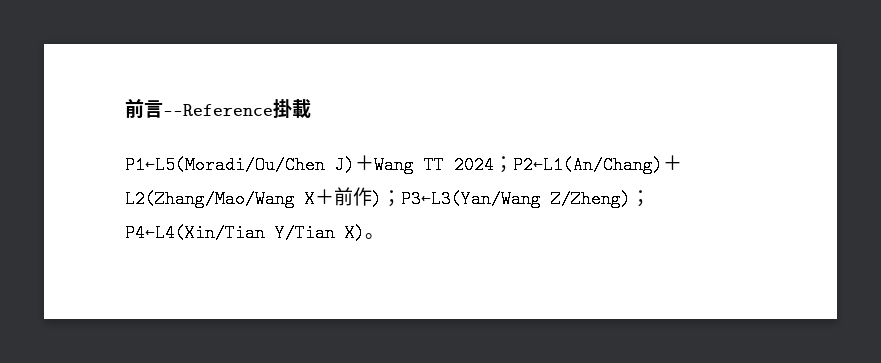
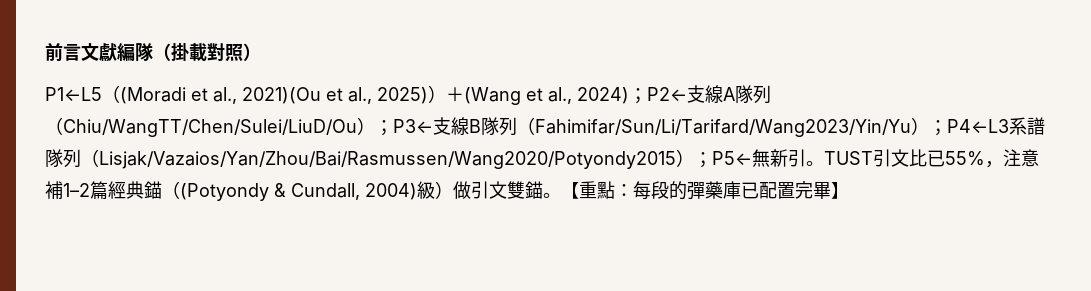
[163,104,273,116] ——Reference -> [81,43,171,62] 文獻編隊（
[125,155,682,174] [125,187,650,208] [125,224,384,242] // P1←L5(Moradi/Ou/Chen J)＋Wang TT 2024；P2←L1(An/Chang)＋L2(Zhang/Mao/Wang X＋前作)；P3←L3(Yan/Wang Z/Zheng)；P4←L4(Xin/Tian Y/Tian X)。 -> [207,43,261,62] [45,85,771,105] [45,117,1045,137] [45,149,1039,169] [45,181,849,201] 對照） // P1←L5（(Moradi et al., 2021)(Ou et al., 2025)）＋(Wang et al., 2024)；P2←支線A隊列（Chiu/WangTT/Chen/Sulei/LiuD/Ou）；P3←支線B隊列（Fahimifar/Sun/Li/Tarifard/Wang2023/Yin/Yu）；P4←L3系譜隊列（Lisjak/Vazaios/Yan/Zhou/Bai/Rasmussen/Wang2020/Potyondy2015）；P5←無新引。TUST引文比已55%，注意補1–2篇經典錨（(Potyondy & Cundall, 2004)級）做引文雙錨。【重點：每段的彈藥庫已配置完畢】

